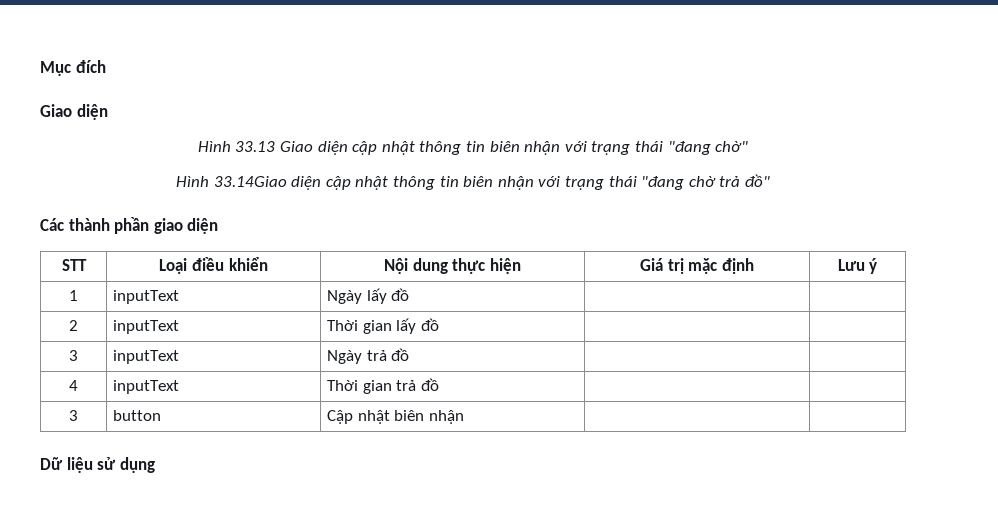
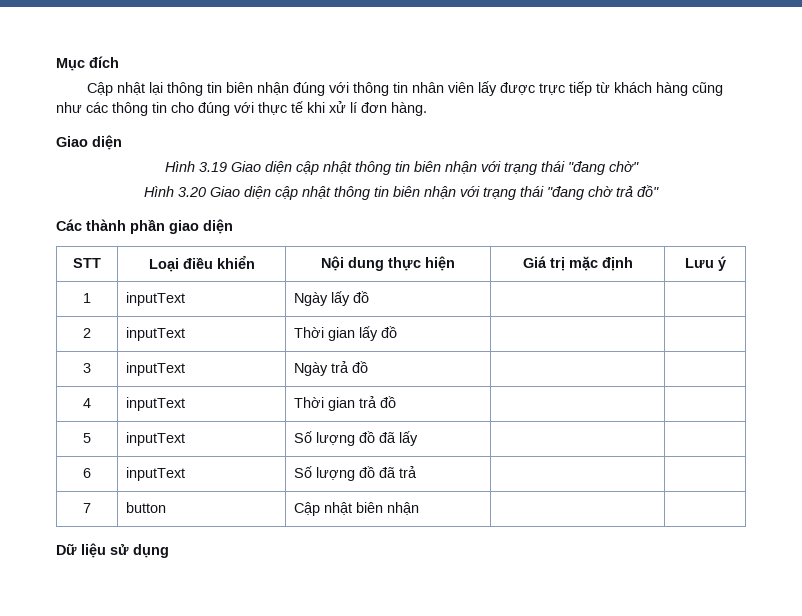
(106, 66) none -> [86,81,723,96] [56,101,427,116] // Cập nhật lại thông tin biên nhận đúng với thông tin nhân viên lấy được trực tiếp từ khách hàng cũng như các thông tin cho đúng với thực tế khi xử lí đơn hàng.
[235,141,276,152] 33.13 -> [198,162,227,172] 3.19
[213,176,287,187] 33.14Giao -> [178,186,240,197] 3.20 Giao
[69,410,78,421] 3 -> [83,433,91,443] [126,432,186,446] [294,431,419,446] [83,468,91,478] [126,467,186,481] [294,466,418,481] [83,503,91,513] 5 | inputText | Số lượng đồ đã lấy | | // 6 | inputText | Số lượng đồ đã trả | | // 7

